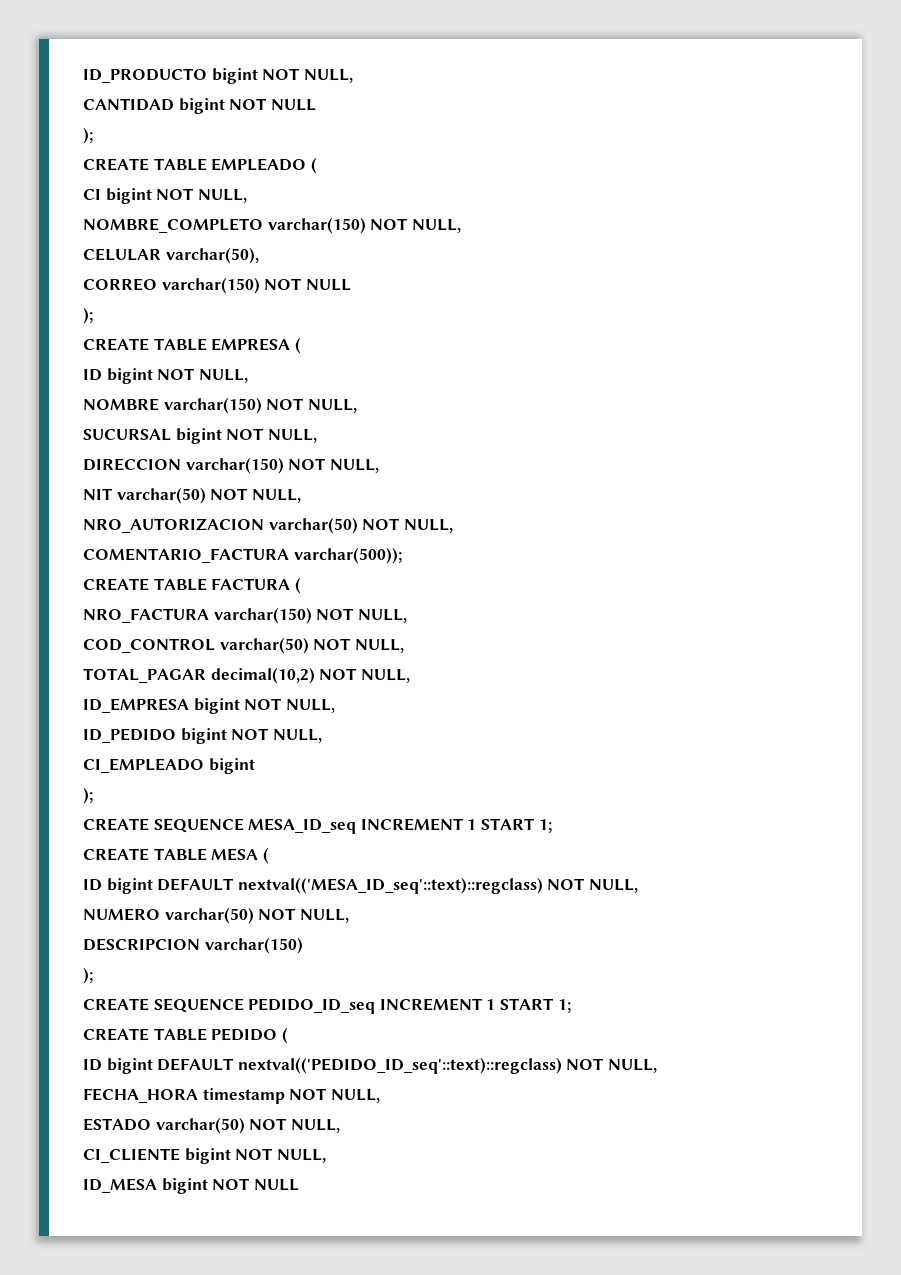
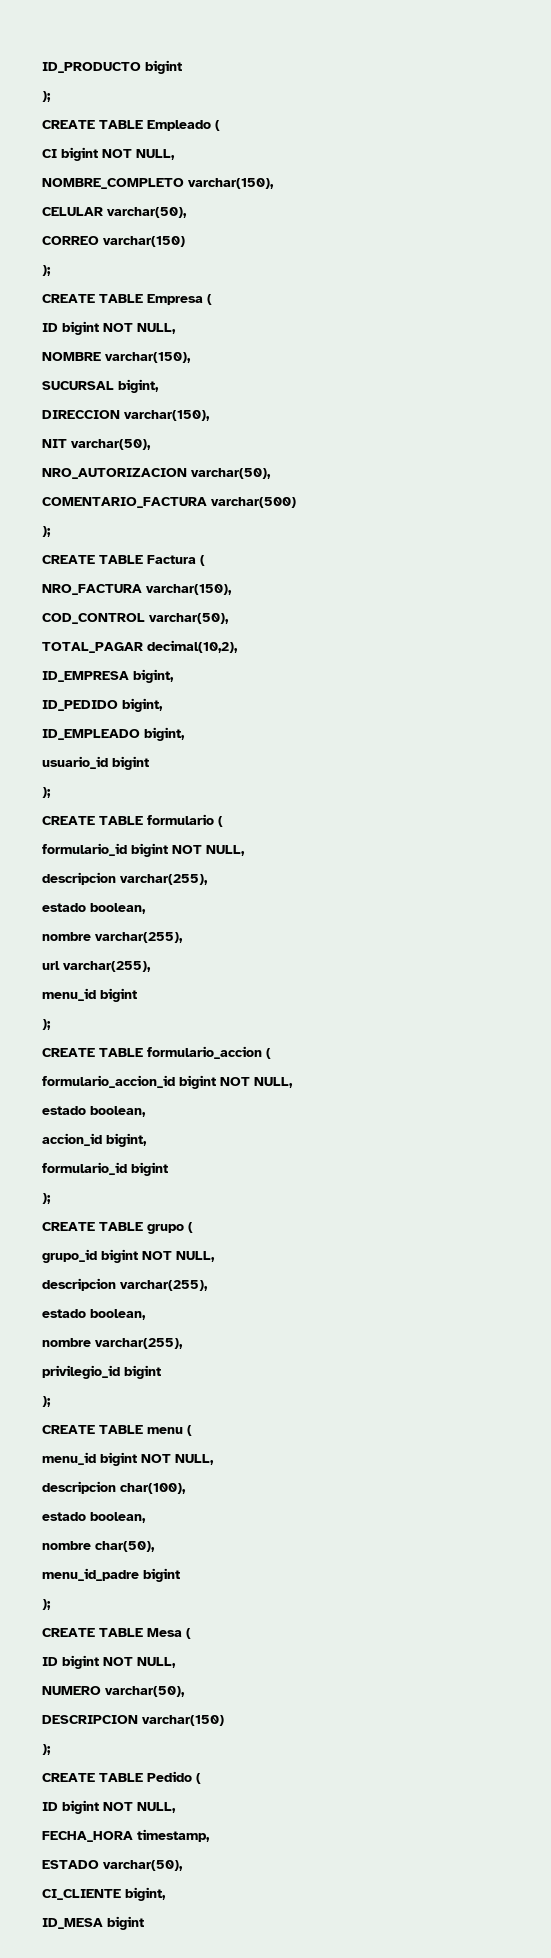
[262,68,353,83] [83,98,316,114] [83,127,93,144] [83,158,307,171] NOT NULL, // CANTIDAD bigint NOT NULL // ); // CREATE TABLE EMPLEADO -> [42,91,51,102] [42,120,211,131] // ); // CREATE TABLE Empleado
[267,217,461,234] varchar(150) NOT NULL, -> [188,178,274,189] varchar(150),
[264,278,351,291] [83,307,93,324] [83,338,291,351] NOT NULL // ); // CREATE TABLE EMPRESA -> [42,265,51,276] [42,294,203,305] // ); // CREATE TABLE Empresa
[163,397,357,414] [83,428,317,444] [83,457,379,474] [83,487,301,504] [83,517,453,534] varchar(150) NOT NULL, // SUCURSAL bigint NOT NULL, // DIRECCION varchar(150) NOT NULL, // NIT varchar(50) NOT NULL, // NRO_AUTORIZACION varchar(50) NOT NULL, -> [105,352,191,363] [42,379,159,393] [42,410,210,421] [42,439,151,450] [42,468,271,479] varchar(150), // SUCURSAL bigint, // DIRECCION varchar(150), // NIT varchar(50), // NRO_AUTORIZACION varchar(50),
[293,547,402,564] [83,578,291,591] varchar(500)); // CREATE TABLE FACTURA -> [211,497,296,508] [42,526,51,537] [42,555,196,564] varchar(500) // ); // CREATE TABLE Factura
[213,607,407,624] [83,637,404,654] [83,667,410,684] [83,698,335,714] [83,728,322,744] [83,758,255,774] [83,787,93,804] [83,818,552,834] [83,847,269,864] [83,877,543,894] varchar(150) NOT NULL, // COD_CONTROL varchar(50) NOT NULL, // TOTAL_PAGAR decimal(10,2) NOT NULL, // ID_EMPRESA bigint NOT NULL, // ID_PEDIDO bigint NOT NULL, // CI_EMPLEADO bigint // ); // CREATE SEQUENCE MESA_ID_seq INCREMENT 1 START 1; // CREATE TABLE MESA ( // ID bigint DEFAULT nextval(('MESA_ID_seq'::text)::regclass) -> [146,584,232,595] [42,613,229,624] [42,640,238,653] [42,669,174,683] [42,698,163,712] [42,727,185,741] [42,756,149,770] [42,787,51,798] [42,814,223,827] [42,843,245,857] [42,872,208,885] [42,903,146,914] [42,932,183,943] [42,961,151,972] [42,988,137,1002] [42,1019,51,1030] [42,1046,271,1059] [42,1075,293,1089] [42,1106,146,1117] [42,1133,147,1147] [42,1162,168,1176] [42,1193,51,1204] [42,1222,193,1234] [42,1249,215,1263] [42,1278,208,1291] [42,1309,146,1320] [42,1338,183,1349] [42,1365,161,1379] [42,1396,51,1407] [42,1425,192,1436] [42,1452,214,1466] [42,1481,186,1494] [42,1512,146,1523] [42,1541,155,1552] [42,1568,180,1582] [42,1599,51,1610] [42,1628,191,1639] [42,1655,99,1669] varchar(150), // COD_CONTROL varchar(50), // TOTAL_PAGAR decimal(10,2), // ID_EMPRESA bigint, // ID_PEDIDO bigint, // ID_EMPLEADO bigint, // usuario_id bigint // ); // CREATE TABLE formulario ( // formulario_id bigint NOT NULL, // descripcion varchar(255), // estado boolean, // nombre varchar(255), // url varchar(255), // menu_id bigint // ); // CREATE TABLE formulario_accion ( // formulario_accion_id bigint NOT NULL, // estado boolean, // accion_id bigint, // formulario_id bigint // ); // CREATE TABLE grupo ( // grupo_id bigint NOT NULL, // descripcion varchar(255), // estado boolean, // nombre varchar(255), // privilegio_id bigint // ); // CREATE TABLE menu ( // menu_id bigint NOT NULL, // descripcion char(100), // estado boolean, // nombre char(50), // menu_id_padre bigint // ); // CREATE TABLE Mesa ( // ID bigint
[164,907,349,924] varchar(50) NOT NULL, -> [105,1686,185,1697] varchar(50),
[83,998,571,1014] [83,1027,288,1044] [83,1057,562,1074] // CREATE SEQUENCE PEDIDO_ID_seq INCREMENT 1 START 1; // CREATE TABLE PEDIDO ( // ID bigint DEFAULT nextval(('PEDIDO_ID_seq'::text)::regclass) -> [42,1771,201,1784] [42,1800,99,1814] // CREATE TABLE Pedido ( // ID bigint
[202,1088,380,1104] [83,1117,340,1134] [83,1148,326,1164] timestamp NOT NULL, // ESTADO varchar(50) NOT NULL, // CI_CLIENTE bigint NOT NULL, -> [137,1829,210,1842] [42,1860,183,1871] [42,1887,166,1901] timestamp, // ESTADO varchar(50), // CI_CLIENTE bigint,
[212,1178,299,1191] NOT NULL -> (144, 1923) none

